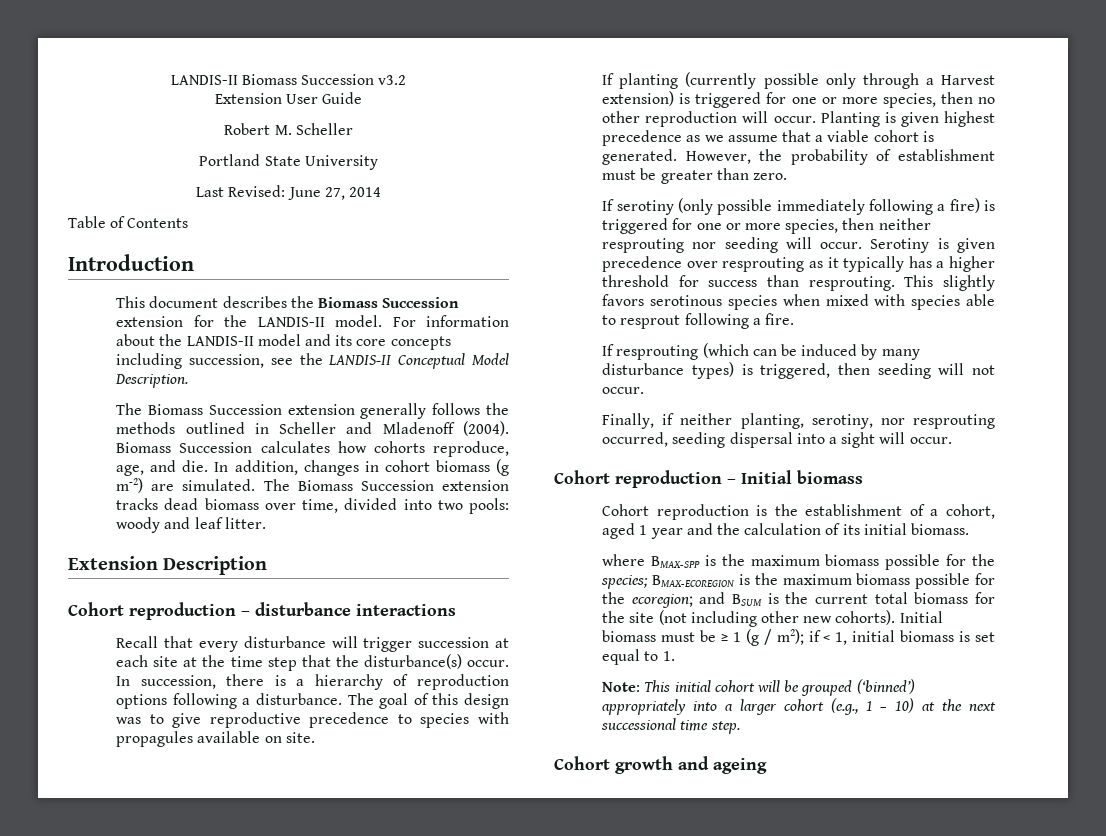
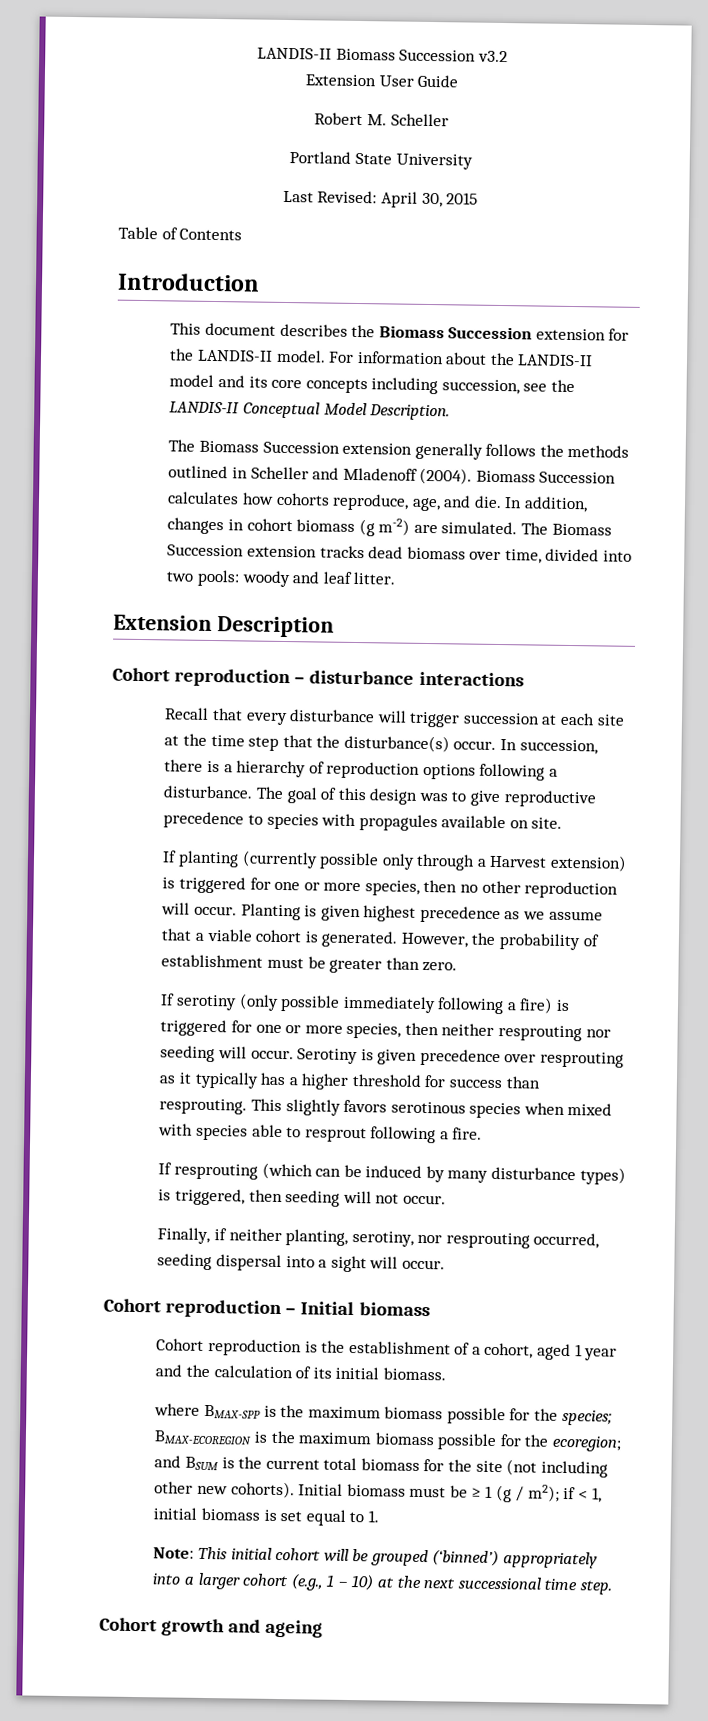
[287,187,381,200] June 27, 2014 -> [380,191,479,208] April 30, 2015

